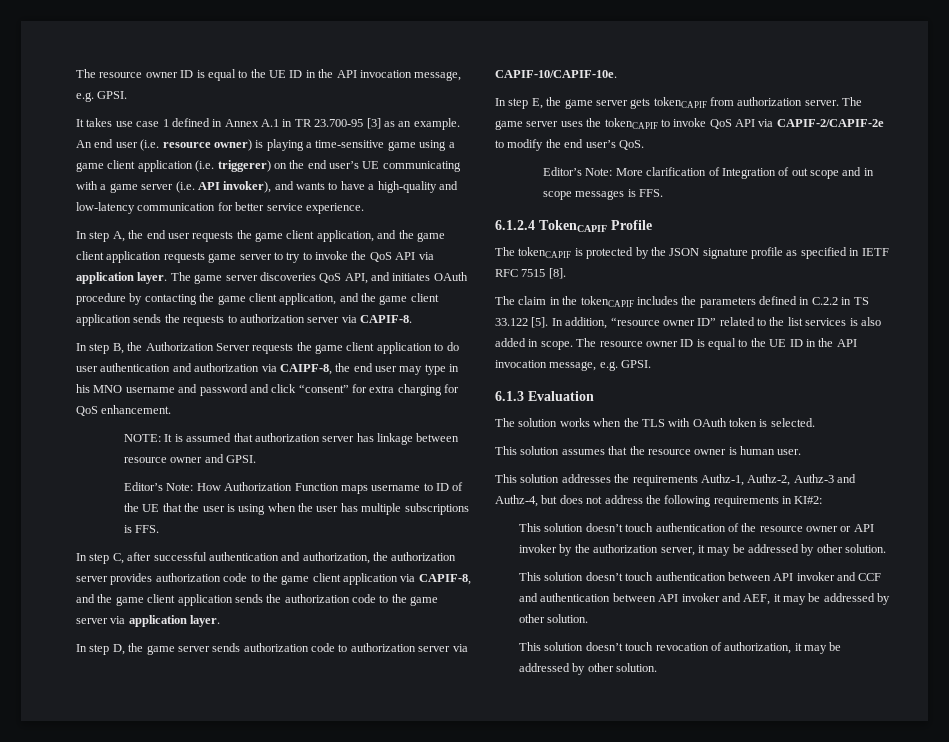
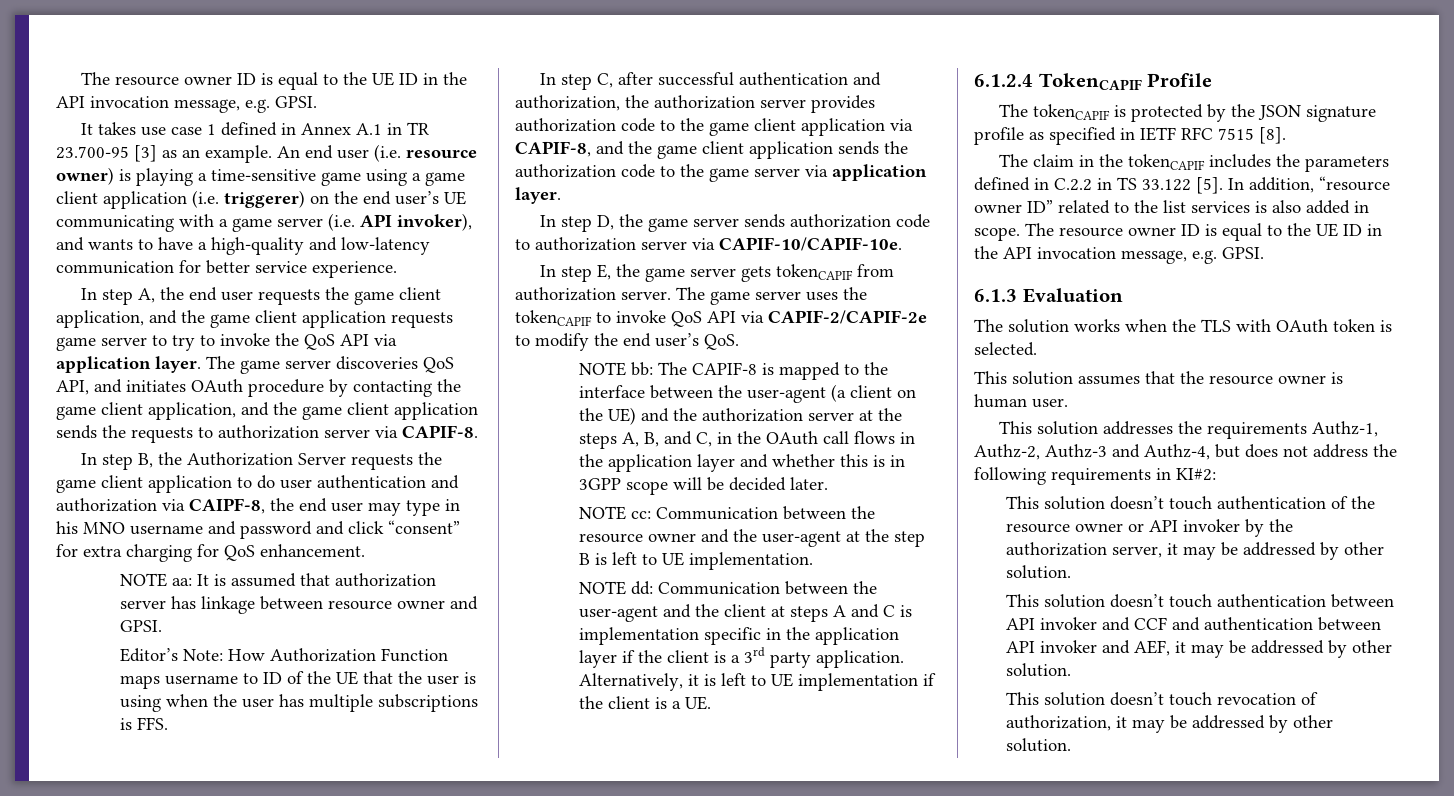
[124,434,162,442] NOTE: -> [120,573,193,587] NOTE aa:
[543,167,874,179] [543,189,664,200] Editor’s Note: More clarification of Integration of out scope and in scope messages is FFS. -> [579,362,889,380] [579,384,917,403] [579,407,903,425] [579,431,916,449] [579,454,906,472] [579,477,829,495] [579,506,876,520] [579,529,926,547] [579,552,814,570] [579,581,878,595] [579,604,913,622] [579,627,900,645] [579,647,905,668] [579,673,937,691] [579,696,712,710] NOTE bb: The CAPIF-8 is mapped to the interface between the user-agent (a client on the UE) and the authorization server at the steps A, B, and C, in the OAuth call flows in the application layer and whether this is in 3GPP scope will be decided later. // NOTE cc: Communication between the resource owner and the user-agent at the step B is left to UE implementation. // NOTE dd: Communication between the user-agent and the client at steps A and C is implementation specific in the application layer if the client is a 3rd party application. Alternatively, it is left to UE implementation if the client is a UE.

